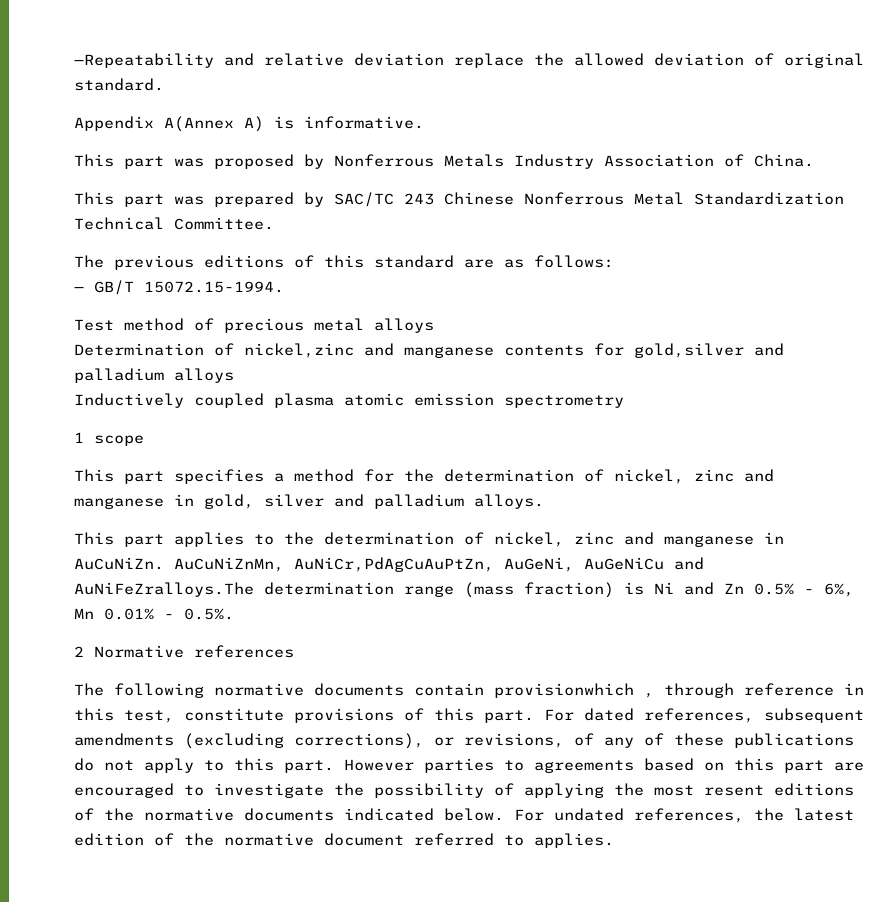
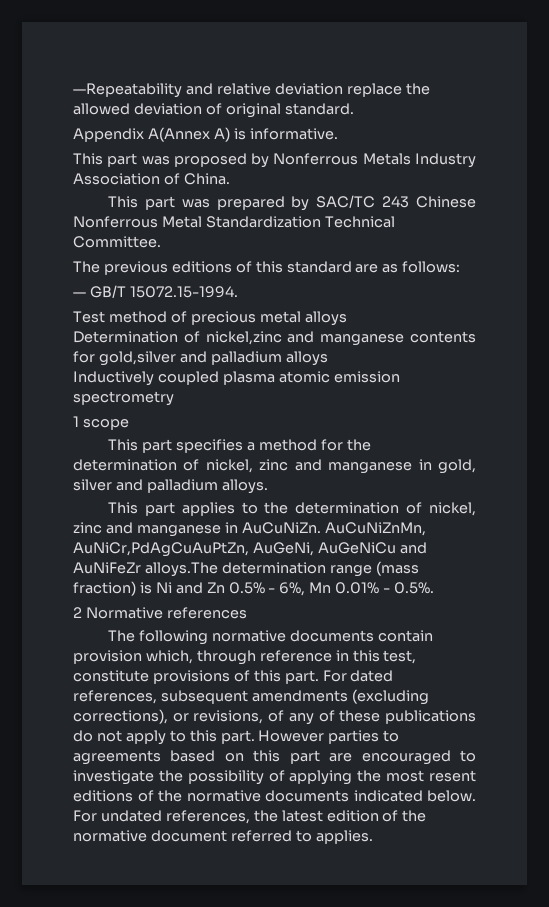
[74,582,254,597] AuNiFeZralloys.The -> [73,562,218,577] AuNiFeZr alloys.The
[494,683,654,698] provisionwhich , -> [73,650,193,664] provision which,

